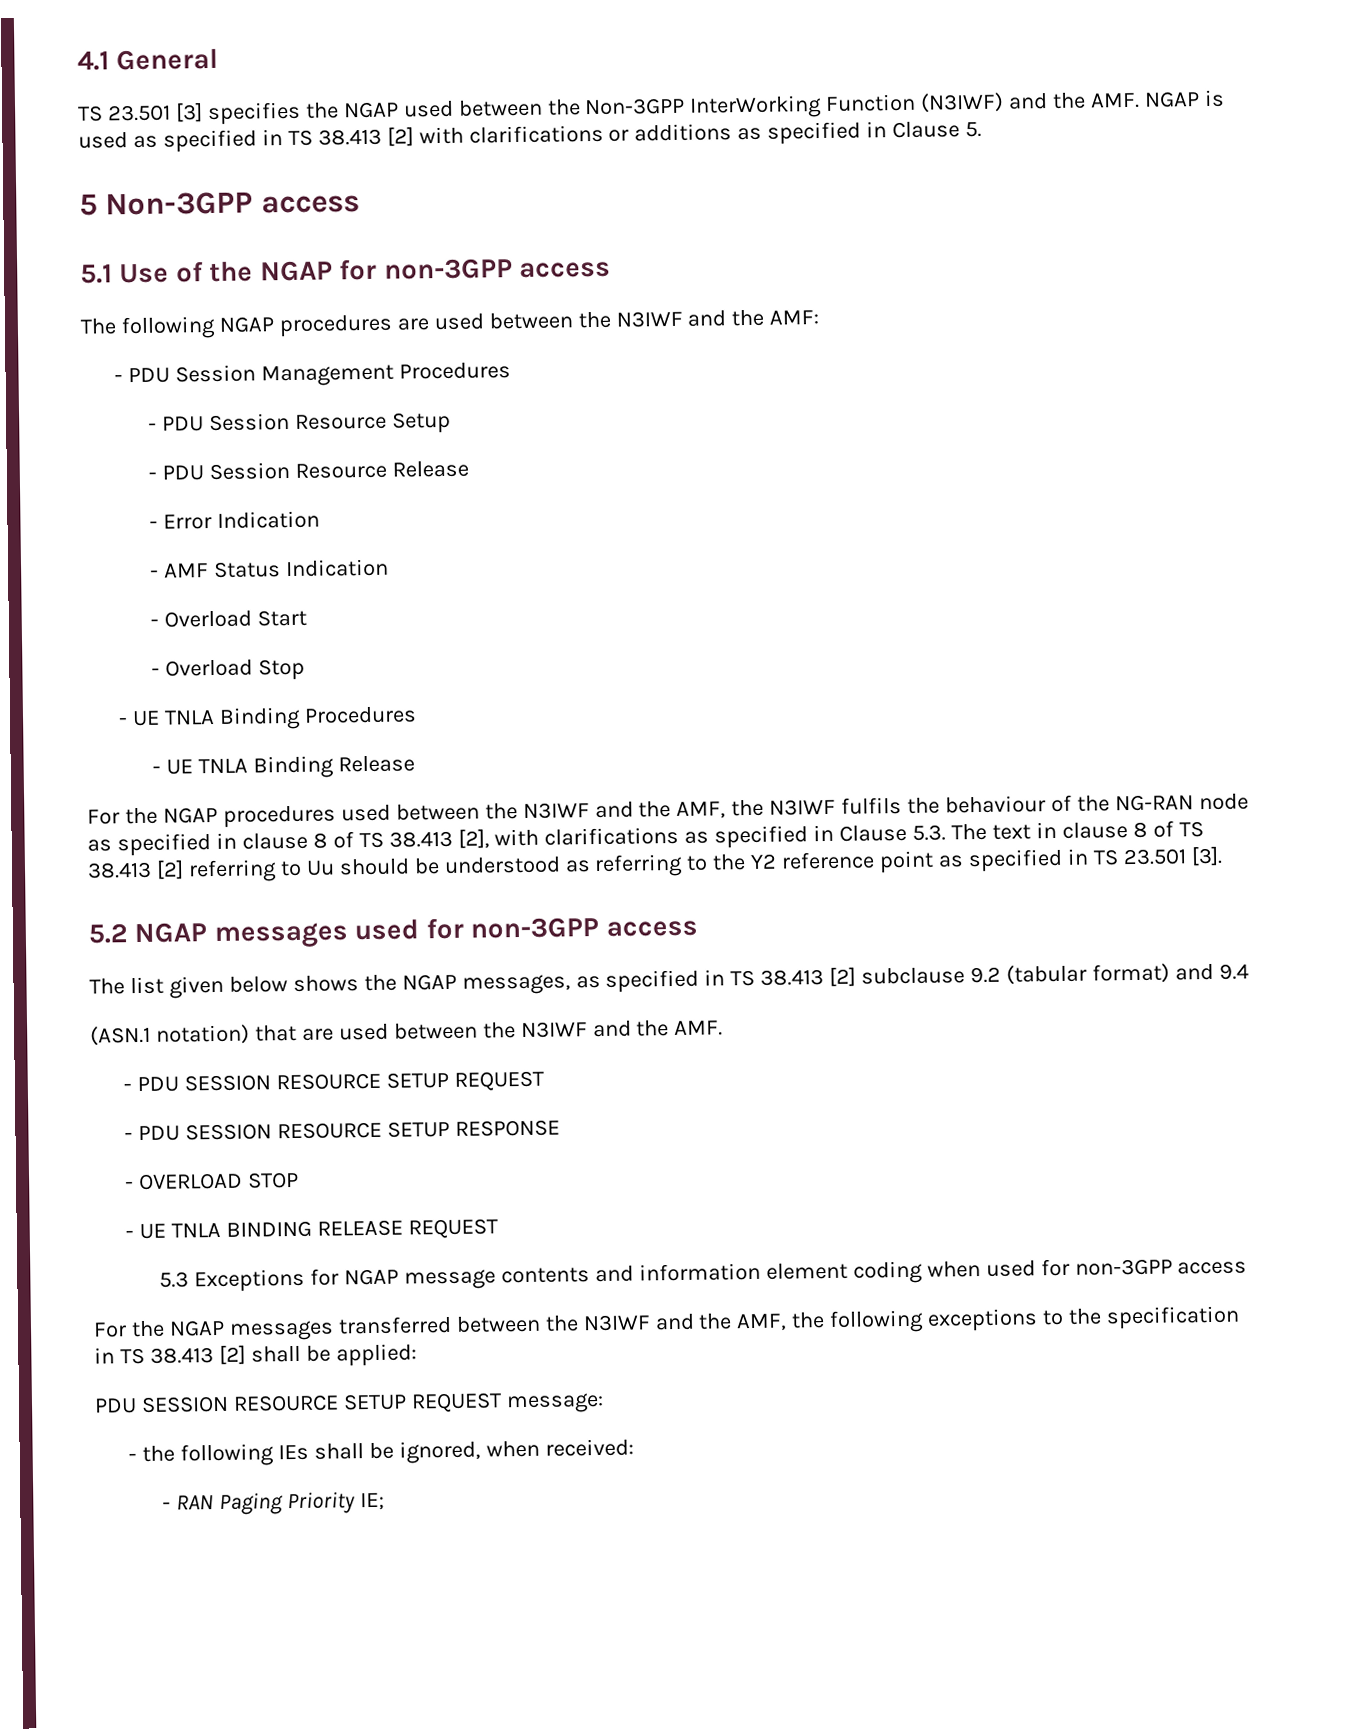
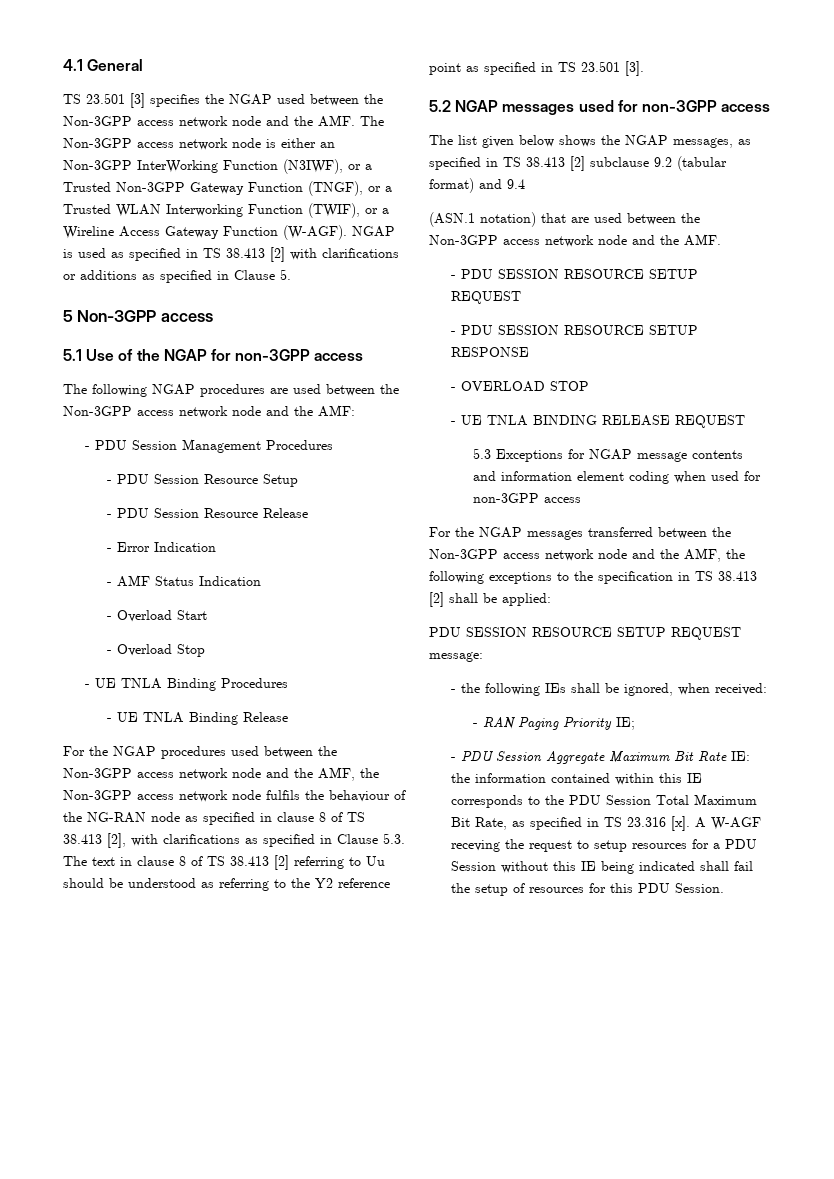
[689,92,1141,119] InterWorking Function (N3IWF) and the AMF. -> [137,115,384,128] [63,138,335,150] [63,159,372,174] [63,181,392,196] [63,203,389,218] [63,225,347,240] access network node and the AMF. The Non-3GPP access network node is either an Non-3GPP InterWorking Function (N3IWF), or a Trusted Non-3GPP Gateway Function (TNGF), or a Trusted WLAN Interworking Function (TWIF), or a Wireline Access Gateway Function (W-AGF).
[615,310,683,328] N3IWF -> [63,406,261,418] Non-3GPP access network node
[522,798,837,819] N3IWF and the AMF, the N3IWF -> [63,767,379,781] [63,790,261,802] Non-3GPP access network node and the AMF, the Non-3GPP access network node
[520,1021,588,1039] N3IWF -> [429,235,627,247] Non-3GPP access network node
[582,1314,651,1332] N3IWF -> [429,549,627,561] Non-3GPP access network node
(386, 1501) none -> [451,751,751,764] [451,773,703,785] [451,794,758,808] [451,816,762,831] [451,839,758,852] [451,861,754,874] [451,883,725,896] // - PDU Session Aggregate Maximum Bit Rate IE: the information contained within this IE corresponds to the PDU Session Total Maximum Bit Rate, as specified in TS 23.316 [x]. A W-AGF receving the request to setup resources for a PDU Session without this IE being indicated shall fail the setup of resources for this PDU Session.

